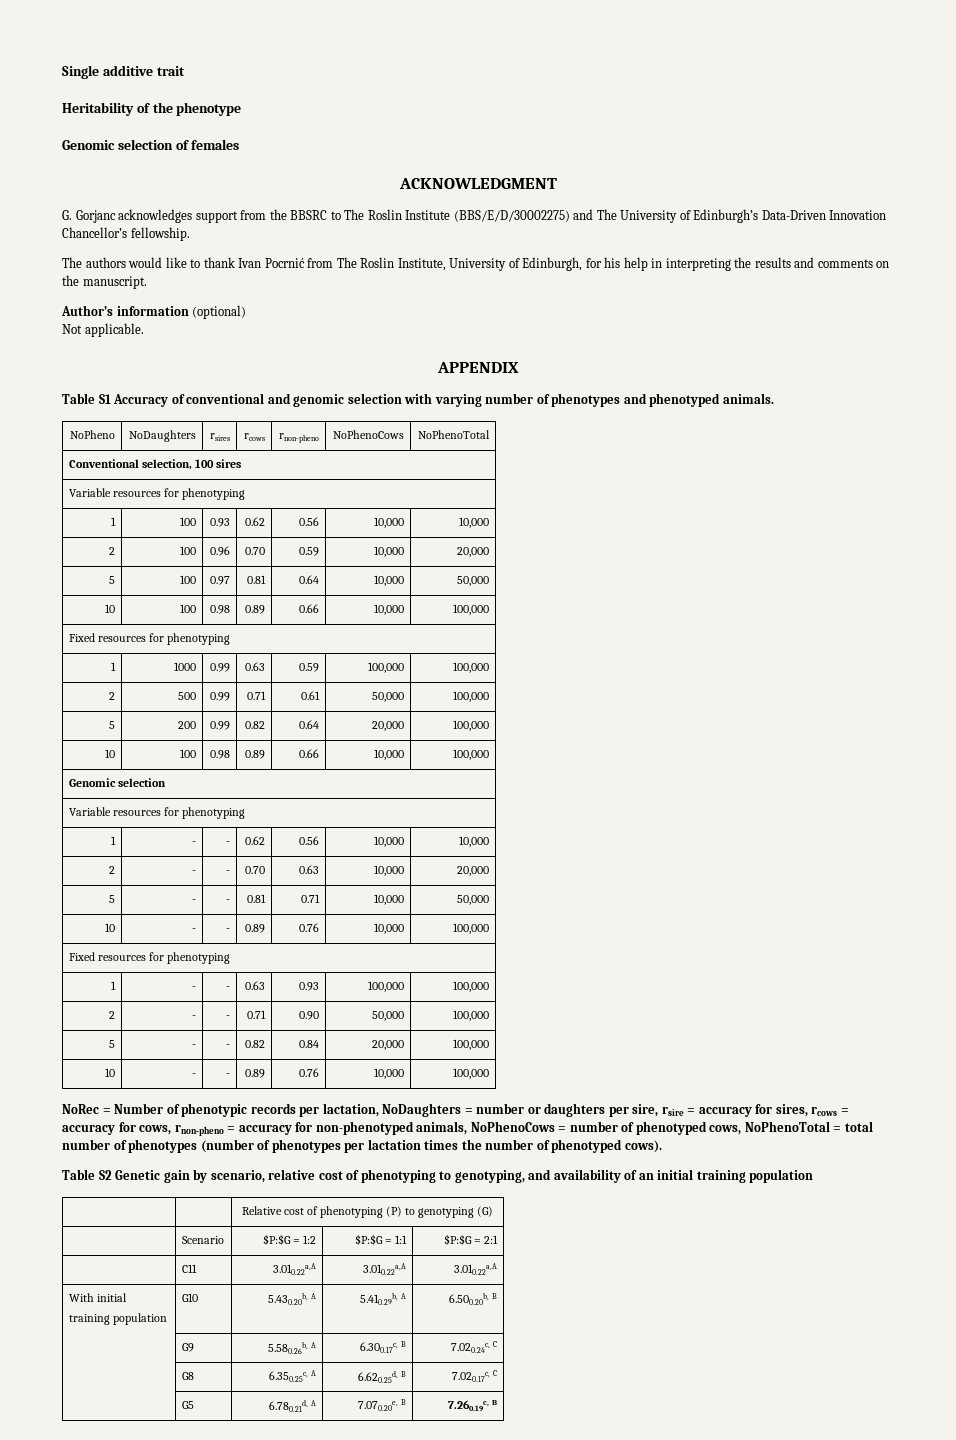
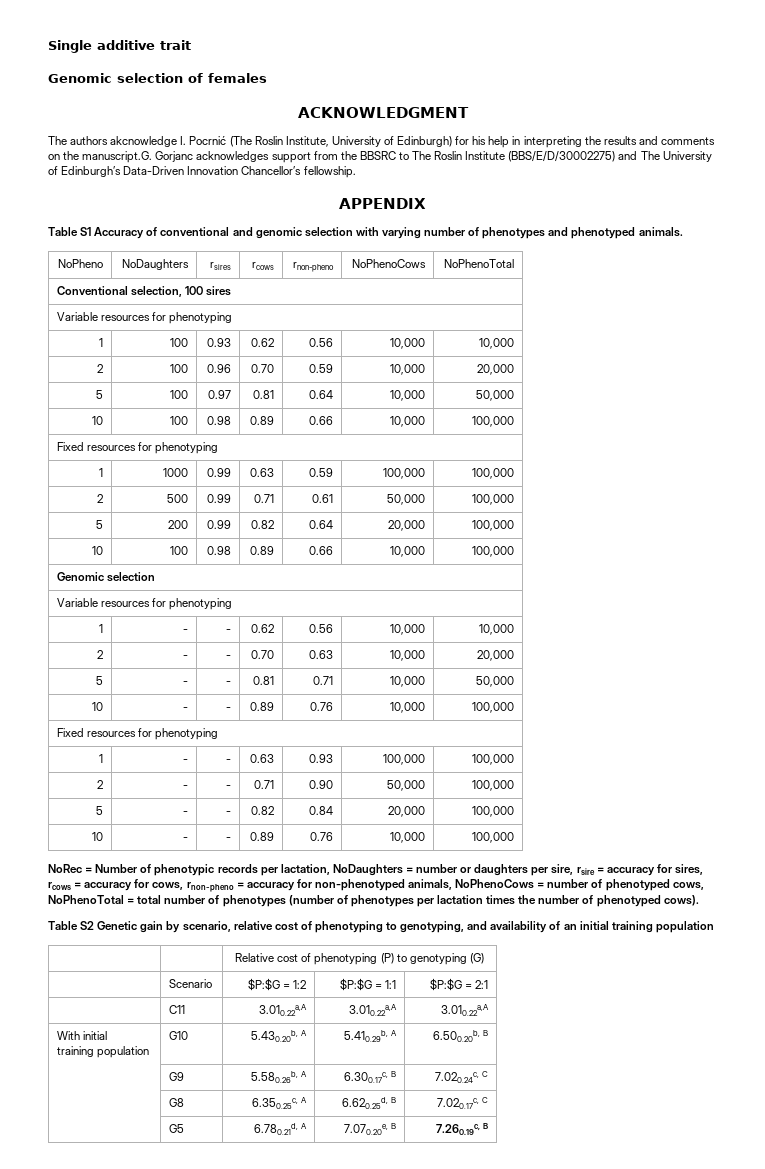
[62,102,242,116] // Heritability of the phenotype -> (191, 45) none
[62,210,72,220] G. -> [48,136,715,148] [48,151,153,163] The authors akcnowledge I. Pocrnić (The Roslin Institute, University of Edinburgh) for his help in interpreting the results and comments on the manuscript.G.
[62,257,890,271] [62,275,147,289] [61,305,247,319] [62,323,144,337] // The authors would like to thank Ivan Pocrnić from The Roslin Institute, University of Edinburgh, for his help in interpreting the results and comments on the manuscript. // Author’s information (optional) // Not applicable. -> (356, 172) none

